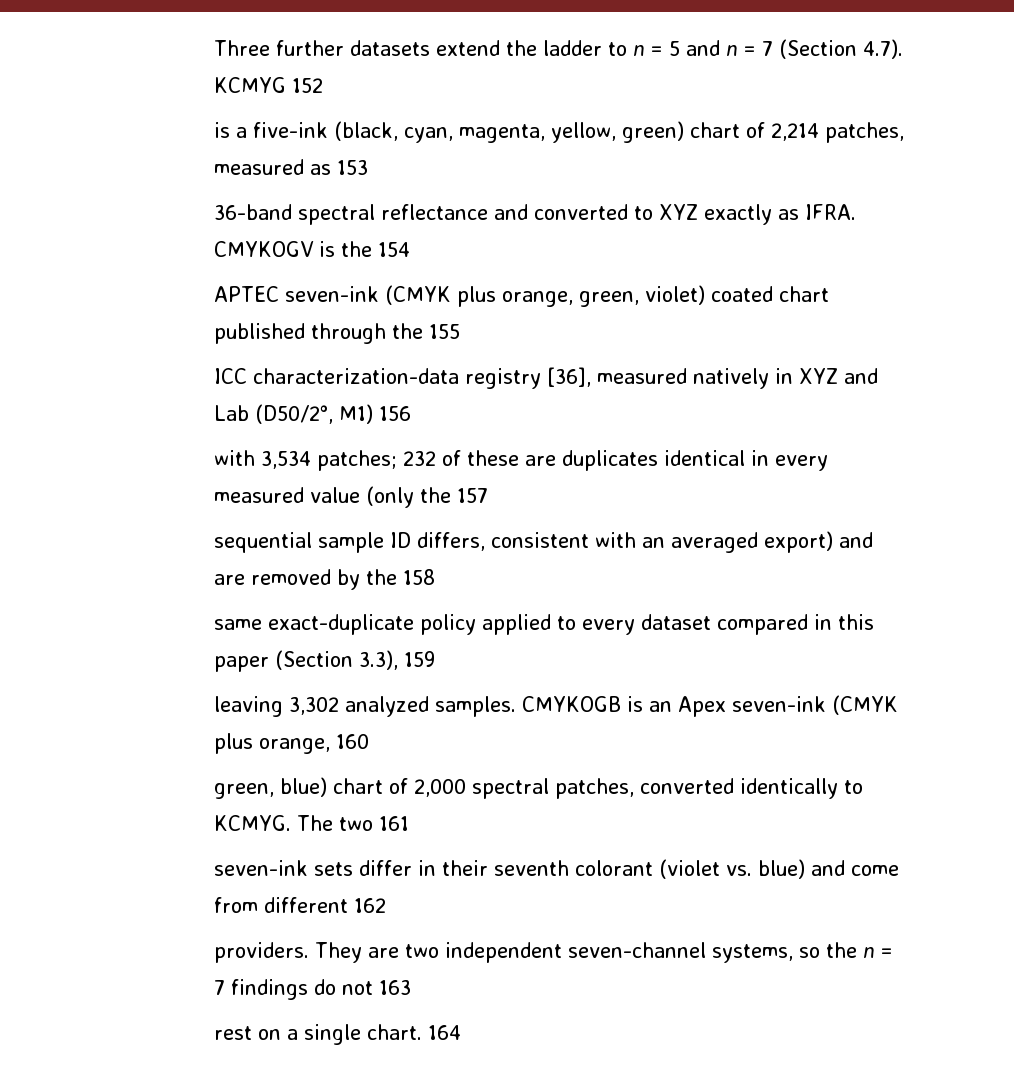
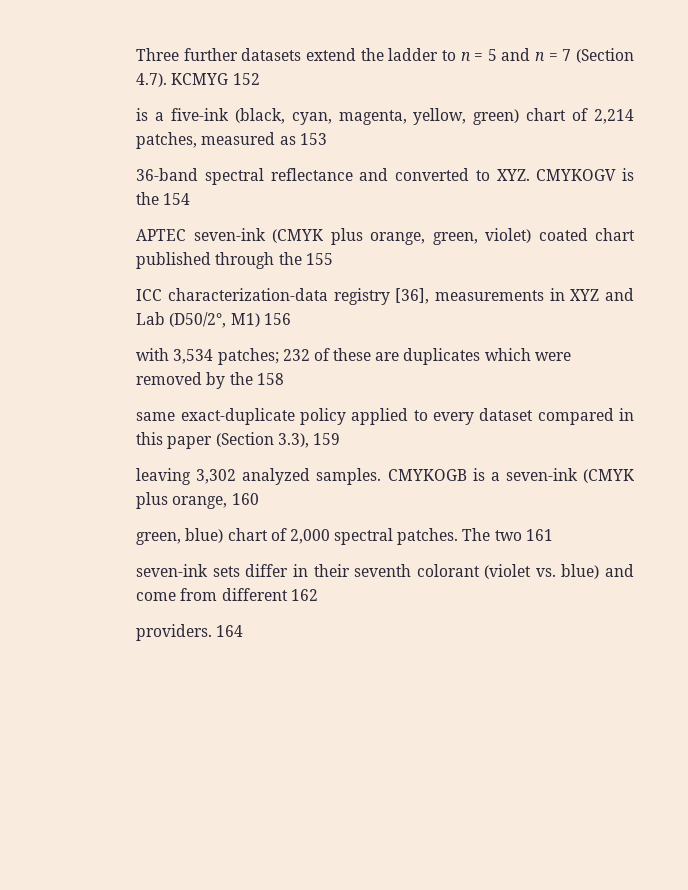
[659,204,857,225] XYZ exactly as IFRA. -> [496,169,530,181] XYZ.
[597,368,770,389] measured natively -> [434,290,544,301] measurements
[664,450,829,471] [214,486,489,508] [214,531,874,553] [214,574,246,585] identical in every measured value (only the 157 // sequential sample ID differs, consistent with an averaged export) and are -> [484,348,571,361] which were
[649,696,727,717] an Apex -> [490,472,500,481] a
[555,778,864,799] [214,815,292,831] patches, converted identically to KCMYG. -> [397,528,459,545] patches.
[315,942,894,963] [214,979,412,1000] [214,1024,423,1045] They are two independent seven-channel systems, so the n = 7 findings do not 163 // rest on a single chart. -> (213, 632) none

